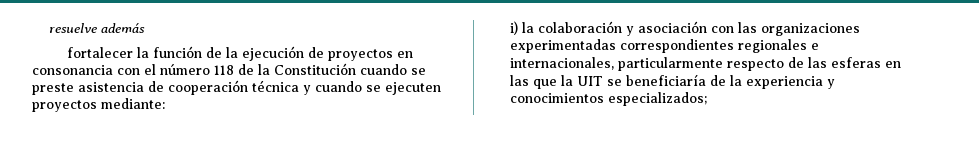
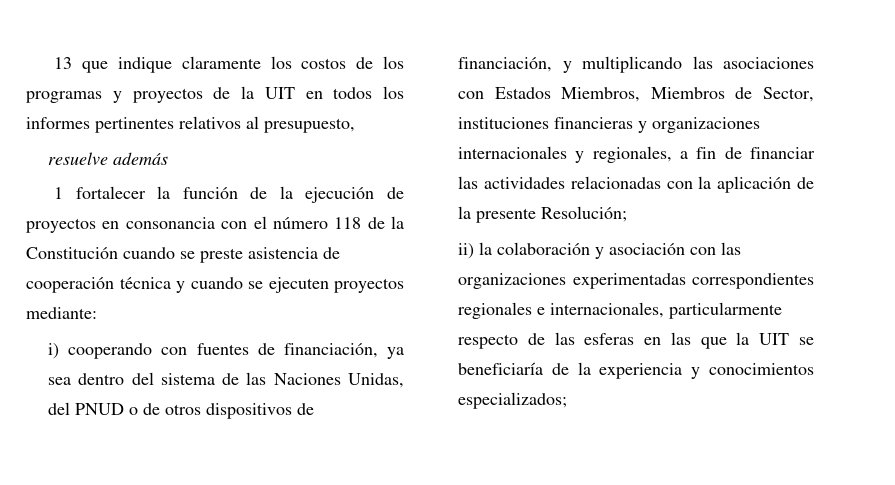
(49, 28) none -> [54,56,404,73] [26,86,404,103] [26,116,355,133] 13 que indique claramente los costos de los programas y proyectos de la UIT en todos los informes pertinentes relativos al presupuesto, //
(146, 28) none -> [54,187,64,199] 1
(519, 28) none -> [68,343,404,359] [48,372,404,388] [48,402,315,419] [458,56,814,73] [458,87,814,102] [458,117,761,133] [458,146,815,163] [458,176,814,193] [458,206,628,223] [458,243,475,259] cooperando con fuentes de financiación, ya sea dentro del sistema de las Naciones Unidas, del PNUD o de otros dispositivos de financiación, y multiplicando las asociaciones con Estados Miembros, Miembros de Sector, instituciones financieras y organizaciones internacionales y regionales, a fin de financiar las actividades relacionadas con la aplicación de la presente Resolución; // ii)

